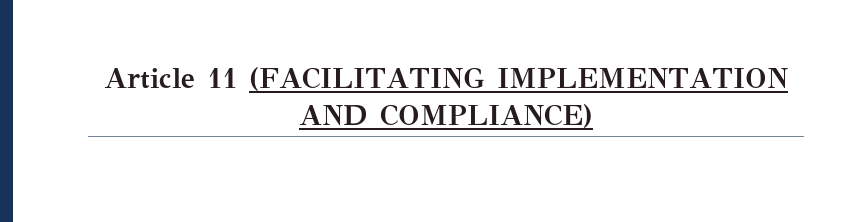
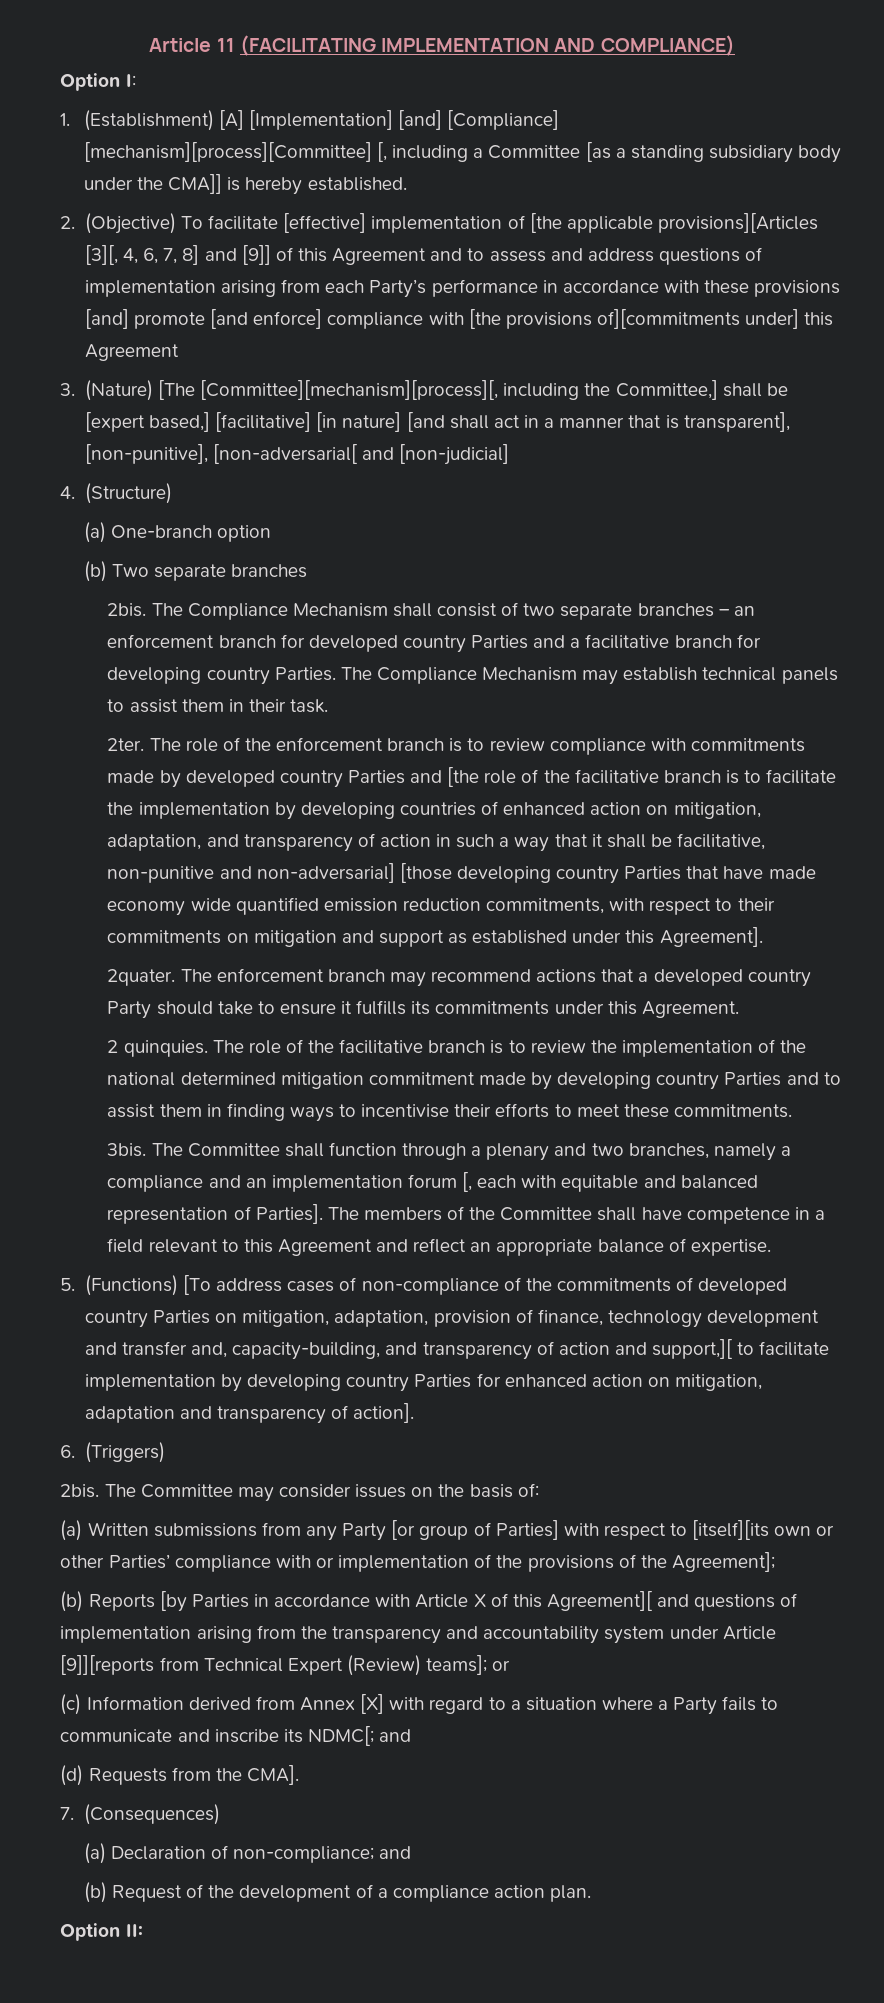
(593, 116) none -> [60,73,136,91] [60,110,560,131] [83,142,842,163] [83,174,407,195] [60,213,819,234] [84,245,763,265] [84,279,841,298] [84,309,834,329] [84,344,179,361] [60,380,788,401] [84,412,790,432] [84,444,510,465] [60,483,172,504] [83,522,272,543] [83,561,308,582] [107,602,755,620] [107,634,761,653] [107,667,838,685] [107,699,329,713] [107,737,805,755] [107,767,837,788] [107,801,761,820] [107,833,766,852] [107,863,816,884] [107,897,775,916] [107,927,763,947] [107,968,811,987] [107,1000,739,1019] [107,1039,807,1057] [107,1072,841,1090] [107,1103,792,1122] [107,1142,791,1161] [107,1172,758,1192] [107,1204,825,1224] [107,1238,771,1256] [60,1275,788,1296] [84,1309,820,1328] [84,1339,830,1360] [84,1373,763,1392] [84,1403,415,1424] [60,1442,165,1463] [60,1483,539,1502] [60,1520,835,1541] [60,1552,775,1572] [60,1591,798,1612] [60,1625,776,1644] [60,1655,511,1676] [60,1694,779,1715] [60,1726,412,1746] [60,1765,299,1786] [60,1804,220,1825] [83,1843,412,1864] [83,1882,592,1903] [60,1923,143,1941] // Option I: // 1. (Establishment) [A] [Implementation] [and] [Compliance] [mechanism][process][Committee] [, including a Committee [as a standing subsidiary body under the CMA]] is hereby established. // 2. (Objective) To facilitate [effective] implementation of [the applicable provisions][Articles [3][, 4, 6, 7, 8] and [9]] of this Agreement and to assess and address questions of implementation arising from each Party’s performance in accordance with these provisions [and] promote [and enforce] compliance with [the provisions of][commitments under] this Agreement // 3. (Nature) [The [Committee][mechanism][process][, including the Committee,] shall be [expert based,] [facilitative] [in nature] [and shall act in a manner that is transparent], [non-punitive], [non-adversarial[ and [non-judicial] // 4. (Structure) // (a) One-branch option // (b) Two separate branches // 2bis. The Compliance Mechanism shall consist of two separate branches – an enforcement branch for developed country Parties and a facilitative branch for developing country Parties. The Compliance Mechanism may establish technical panels to assist them in their task. // 2ter. The role of the enforcement branch is to review compliance with commitments made by developed country Parties and [the role of the facilitative branch is to facilitate the implementation by developing countries of enhanced action on mitigation, adaptation, and transparency of action in such a way that it shall be facilitative, non-punitive and non-adversarial] [those developing country Parties that have made economy wide quantified emission reduction commitments, with respect to their commitments on mitigation and support as established under this Agreement]. // 2quater. The enforcement branch may recommend actions that a developed country Party should take to ensure it fulfills its commitments under this Agreement. // 2 quinquies. The role of the facilitative branch is to review the implementation of the national determined mitigation commitment made by developing country Parties and to assist them in finding ways to incentivise their efforts to meet these commitments. // 3bis. The Committee shall function through a plenary and two branches, namely a compliance and an implementation forum [, each with equitable and balanced representation of Parties]. The members of the Committee shall have competence in a field relevant to this Agreement and reflect an appropriate balance of expertise. // 5. (Functions) [To address cases of non-compliance of the commitments of developed country Parties on mitigation, adaptation, provision of finance, technology development and transfer and, capacity-building, and transparency of action and support,][ to facilitate implementation by developing country Parties for enhanced action on mitigation, adaptation and transparency of action]. // 6. (Triggers) // 2bis. The Committee may consider issues on the basis of: // (a) Written submissions from any Party [or group of Parties] with respect to [itself][its own or other Parties’ compliance with or implementation of the provisions of the Agreement]; // (b) Reports [by Parties in accordance with Article X of this Agreement][ and questions of implementation arising from the transparency and accountability system under Article [9]][reports from Technical Expert (Review) teams]; or // (c) Information derived from Annex [X] with regard to a situation where a Party fails to communicate and inscribe its NDMC[; and // (d) Requests from the CMA]. // 7. (Consequences) // (a) Declaration of non-compliance; and // (b) Request of the development of a compliance action plan. // Option II:

